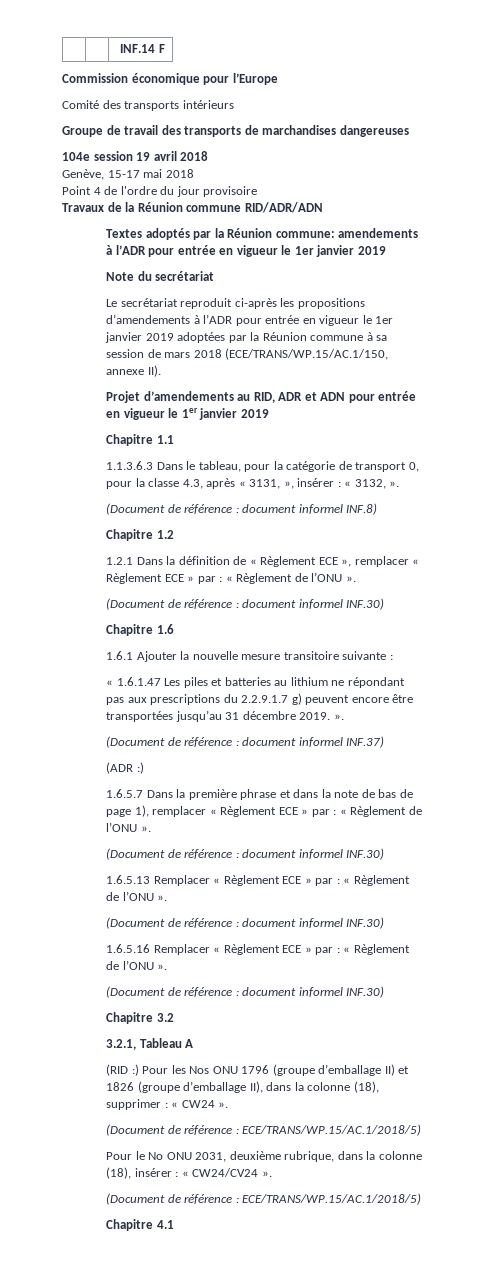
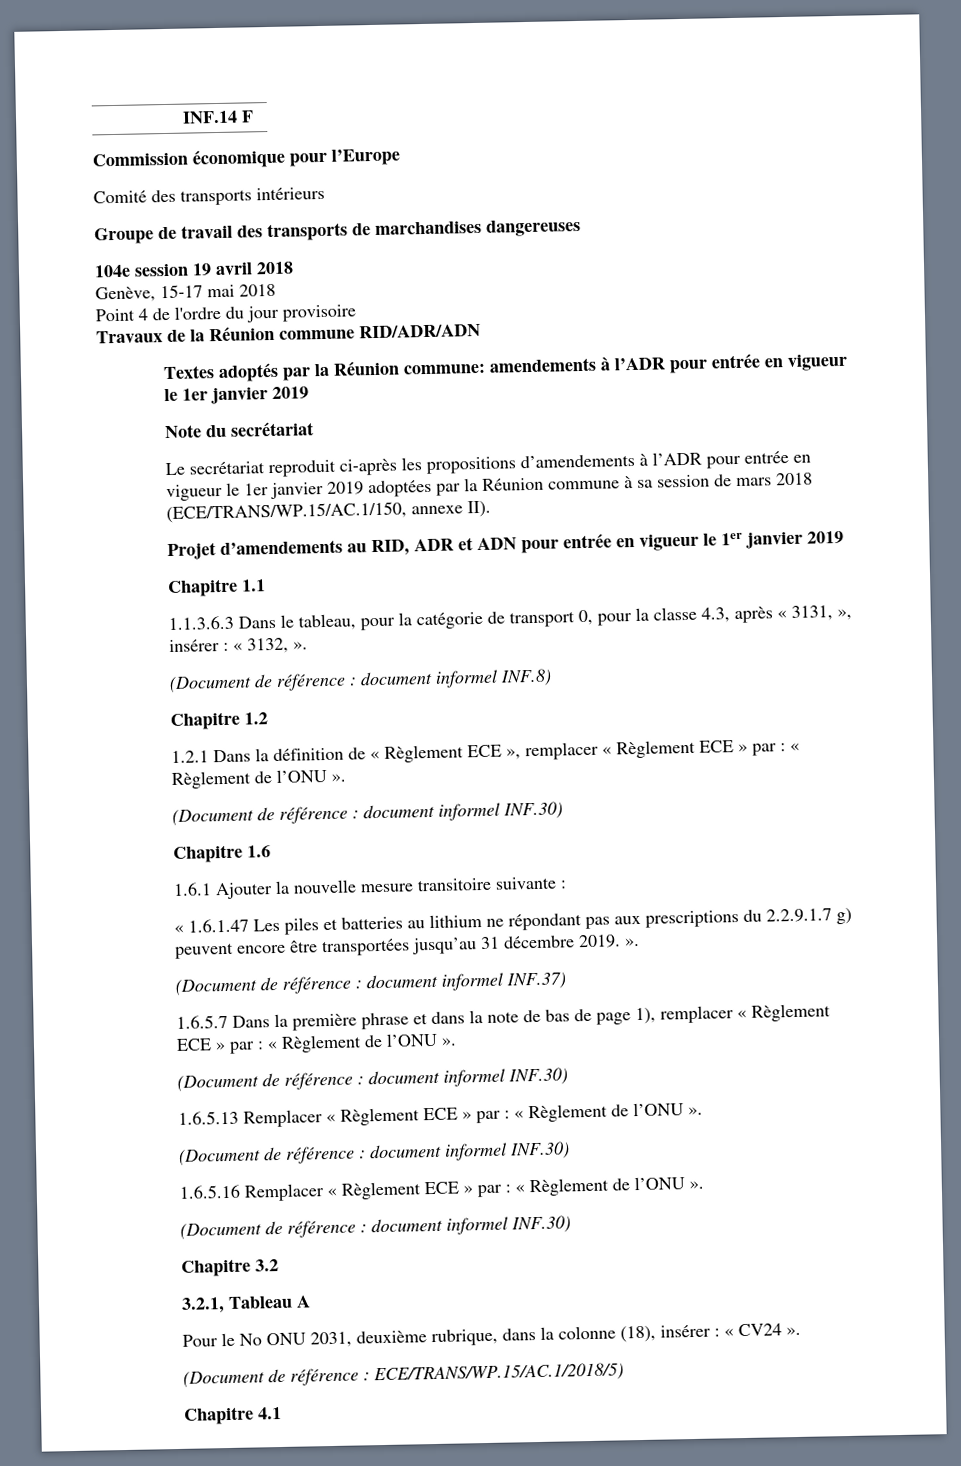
[106,762,144,774] // (ADR :) -> (566, 981) none
[106,1064,410,1076] [106,1081,379,1093] [106,1099,229,1110] [106,1124,422,1136] // (RID :) Pour les Nos ONU 1796 (groupe d’emballage II) et 1826 (groupe d’emballage II), dans la colonne (18), supprimer : « CW24 ». // (Document de référence : ECE/TRANS/WP.15/AC.1/2018/5) -> (311, 1301) none
[192,1168,259,1177] CW24/CV24 -> [737,1323,782,1337] CV24

